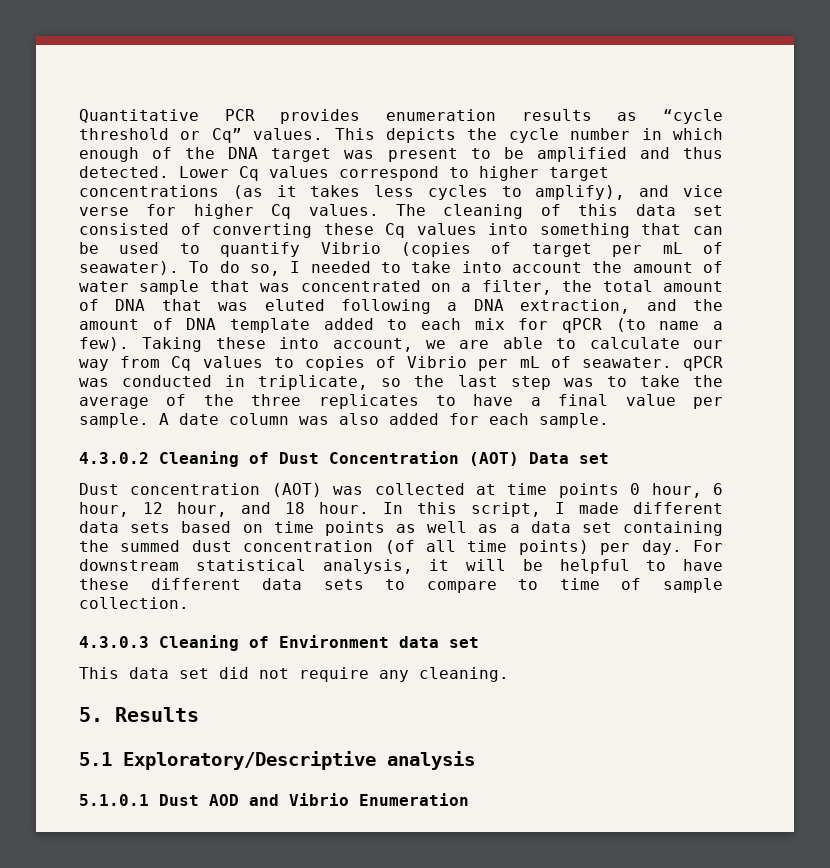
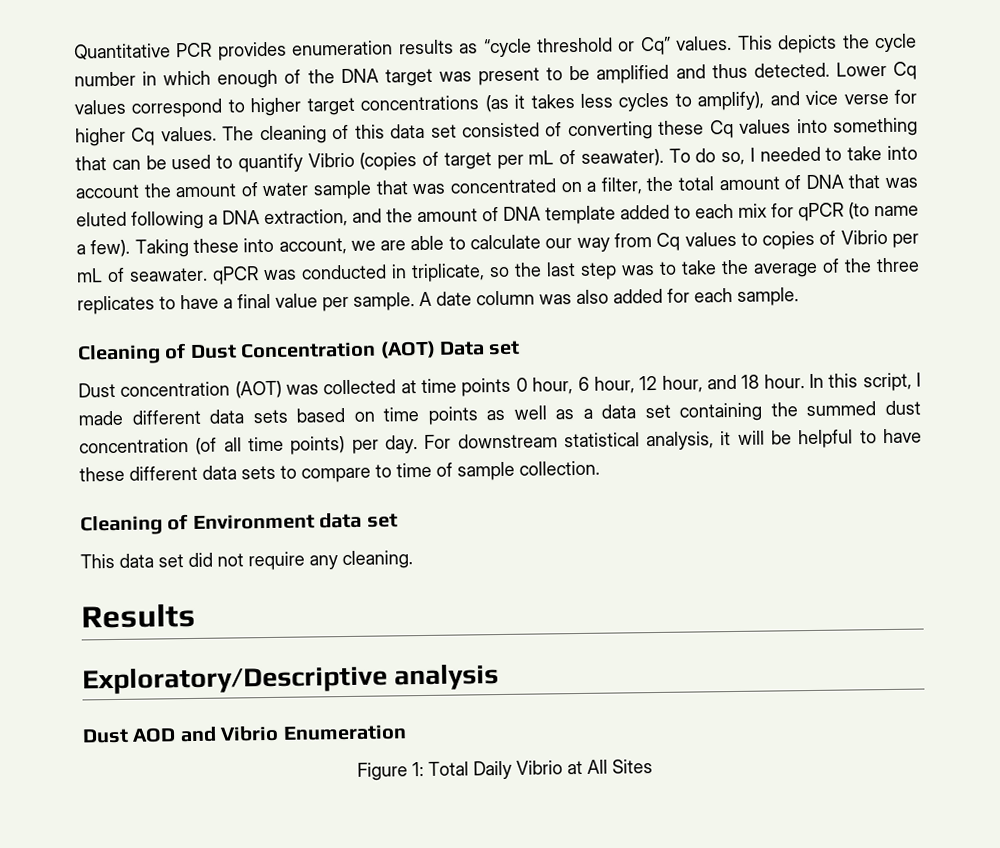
[79,452,149,464] 4.3.0.2 -> (799, 296) none
[79,636,149,648] 4.3.0.3 -> (600, 468) none
[79,707,103,722] 5. -> (413, 560) none
[79,752,112,766] 5.1 -> (196, 615) none
[79,794,149,806] 5.1.0.1 -> (500, 677) none
(469, 799) none -> [356,759,653,781] // Figure 1: Total Daily Vibrio at All Sites

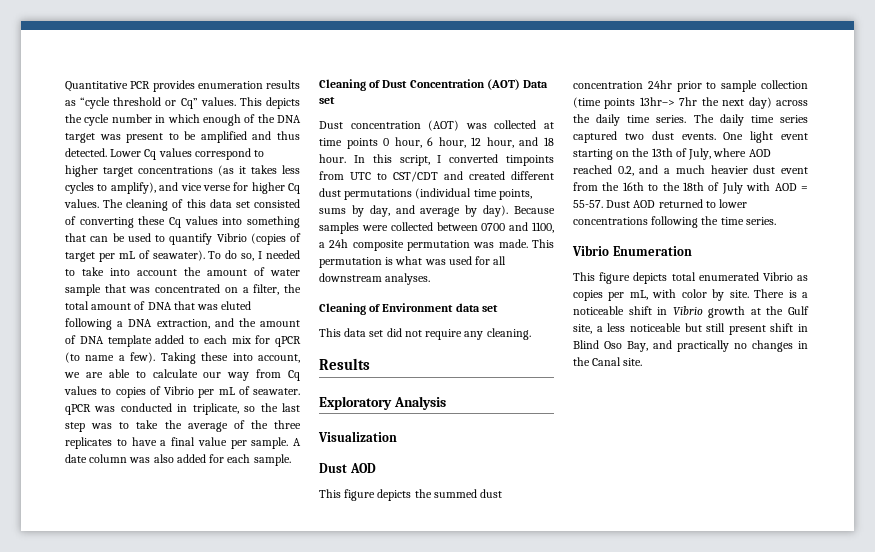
[78,400,921,426] [79,428,922,455] [79,460,600,483] made different data sets based on time points as well as a data set containing the summed dust concentration (of all time points) per day. For downstream statistical analysis, it will be helpful to have these different data sets to compare to time of sample collection. -> [449,154,554,166] [319,171,554,182] [319,188,532,200] [319,205,555,217] [319,222,554,234] [319,239,554,251] [319,256,507,268] [319,273,431,285] converted timpoints from UTC to CST/CDT and created different dust permutations (individual time points, sums by day, and average by day). Because samples were collected between 0700 and 1100, a 24h composite permutation was made. This permutation is what was used for all downstream analyses.
[82,664,500,695] [82,724,407,744] [356,759,653,781] Exploratory/Descriptive analysis // Dust AOD and Vibrio Enumeration // Figure 1: Total Daily Vibrio at All Sites -> [319,396,446,410] [318,431,397,442] [319,463,376,473] [319,489,503,501] [573,80,808,92] [573,97,808,109] [573,114,808,126] [573,131,808,143] [573,148,771,160] [573,165,808,176] [573,182,808,194] [573,199,748,208] [573,216,776,228] [572,245,692,256] [573,272,808,284] [573,289,808,301] [573,306,809,318] [573,323,808,335] [573,340,808,352] [573,357,643,366] Exploratory Analysis // Visualization // Dust AOD // This figure depicts the summed dust concentration 24hr prior to sample collection (time points 13hr–> 7hr the next day) across the daily time series. The daily time series captured two dust events. One light event starting on the 13th of July, where AOD reached 0.2, and a much heavier dust event from the 16th to the 18th of July with AOD = 55-57. Dust AOD returned to lower concentrations following the time series. // Vibrio Enumeration // This figure depicts total enumerated Vibrio as copies per mL, with color by site. There is a noticeable shift in Vibrio growth at the Gulf site, a less noticeable but still present shift in Blind Oso Bay, and practically no changes in the Canal site.

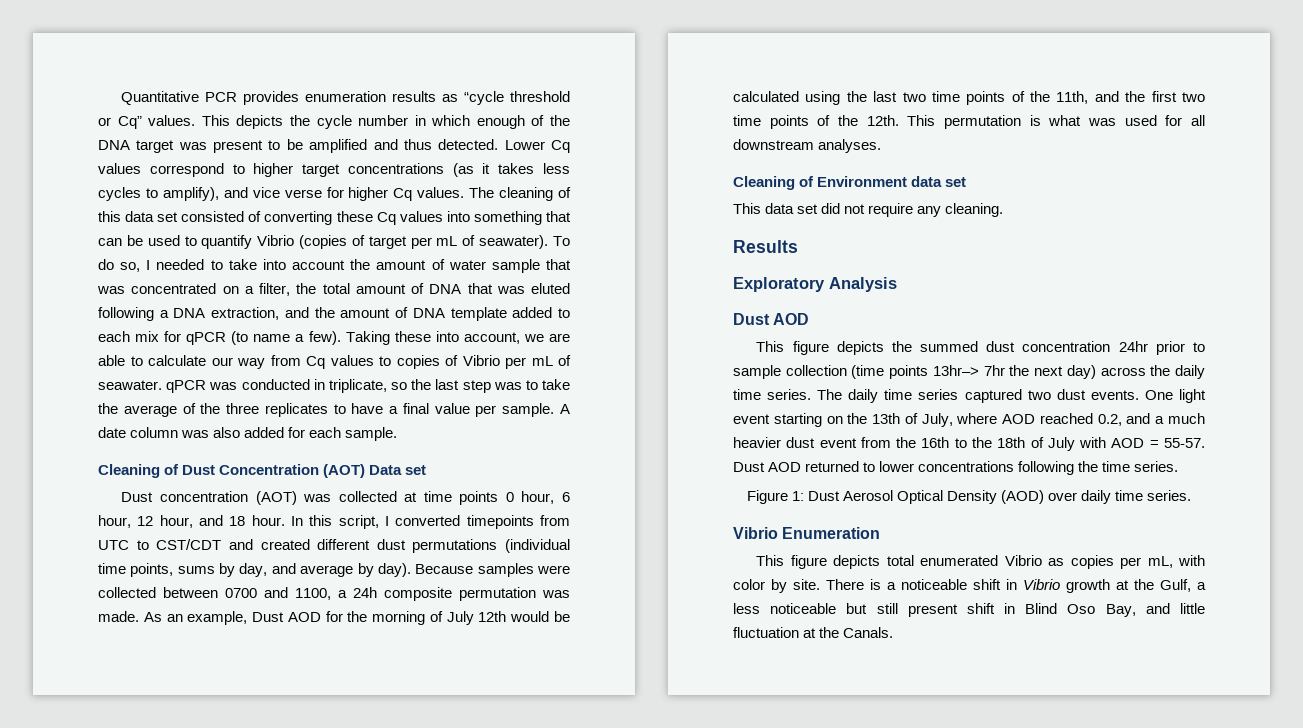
[506,155,554,166] timpoints -> [466,515,534,529] timepoints
(528, 243) none -> [143,611,570,625] [733,91,1205,105] [733,115,899,129] As an example, Dust AOD for the morning of July 12th would be calculated using the last two time points of the 11th, and the first two time points of the 12th.
[318,431,397,442] // Visualization -> (897, 284) none
(776, 221) none -> [746,490,1192,504] // Figure 1: Dust Aerosol Optical Density (AOD) over daily time series.
[788,306,809,315] [573,324,592,334] Gulf site, -> [1160,579,1191,592] Gulf,
[677,340,808,352] [573,357,643,366] practically no changes in the Canal site. -> [1180,603,1205,614] [733,627,894,638] little fluctuation at the Canals.

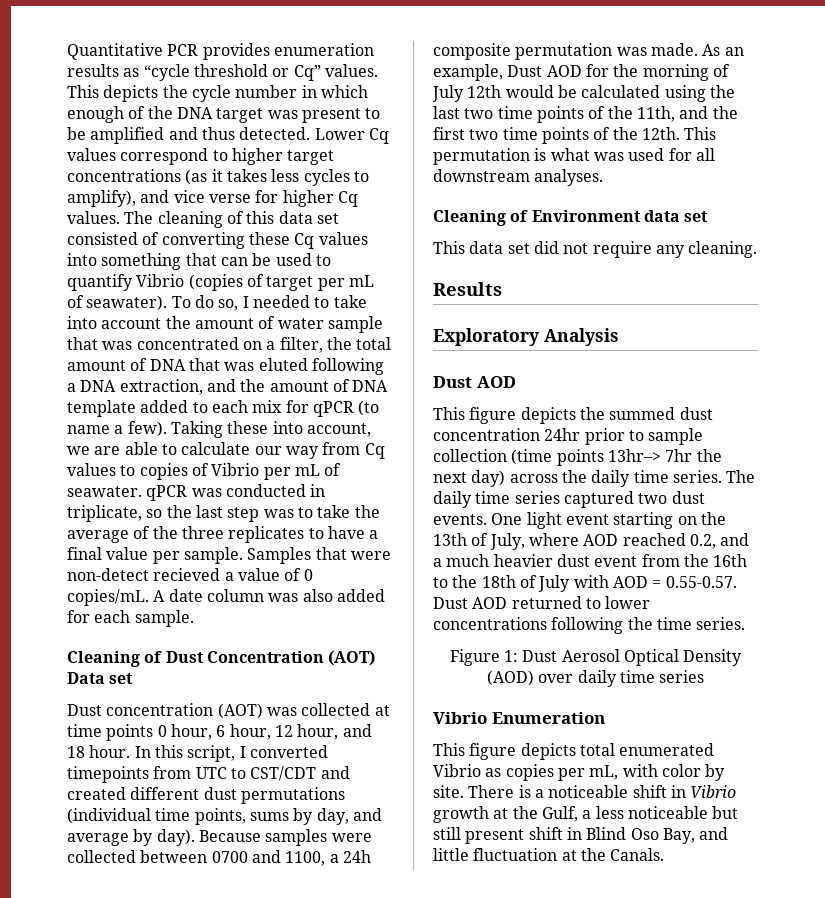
(555, 410) none -> [247,547,391,564] [67,568,313,581] [67,589,149,606] Samples that were non-detect recieved a value of 0 copies/mL.
[1164,438,1205,448] 55-57. -> [665,576,737,588] 0.55-0.57.
[1147,490,1192,501] series. -> [659,670,705,683] series

